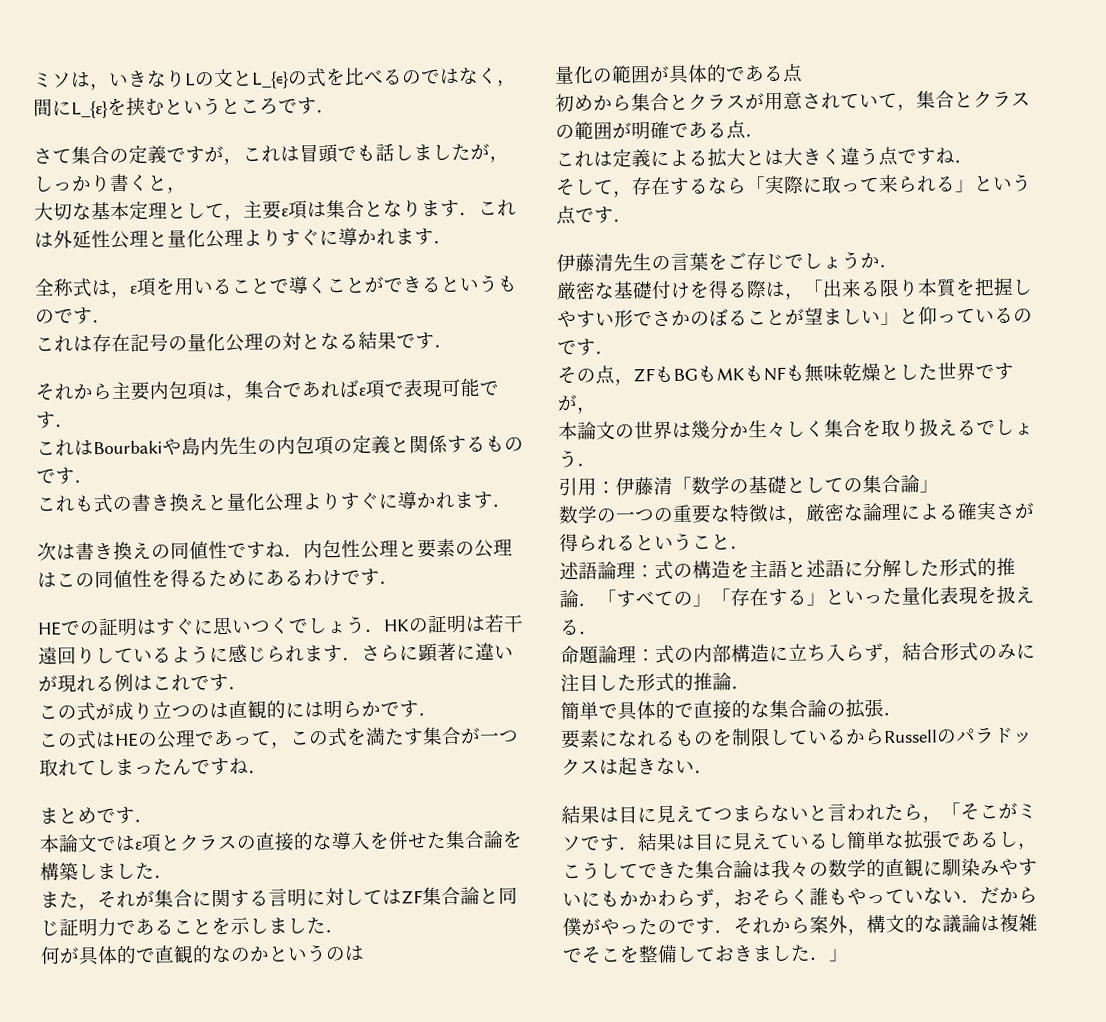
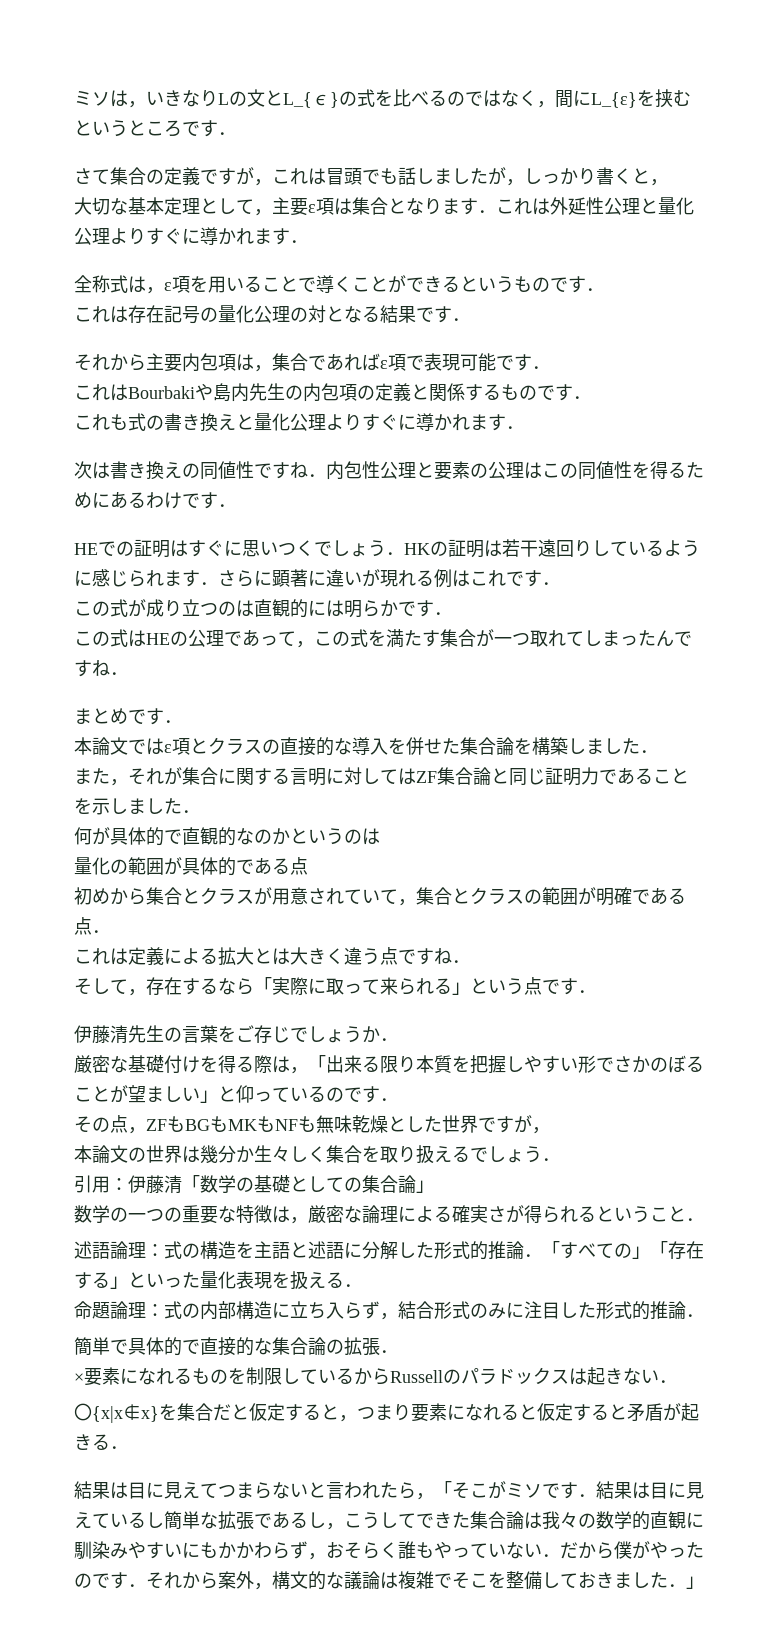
(903, 714) none -> [74,1373,84,1383] ×
(714, 772) none -> [74,1403,699,1423] [74,1434,128,1450] // 〇{x|x∉x}を集合だと仮定すると，つまり要素になれると仮定すると矛盾が起きる．

